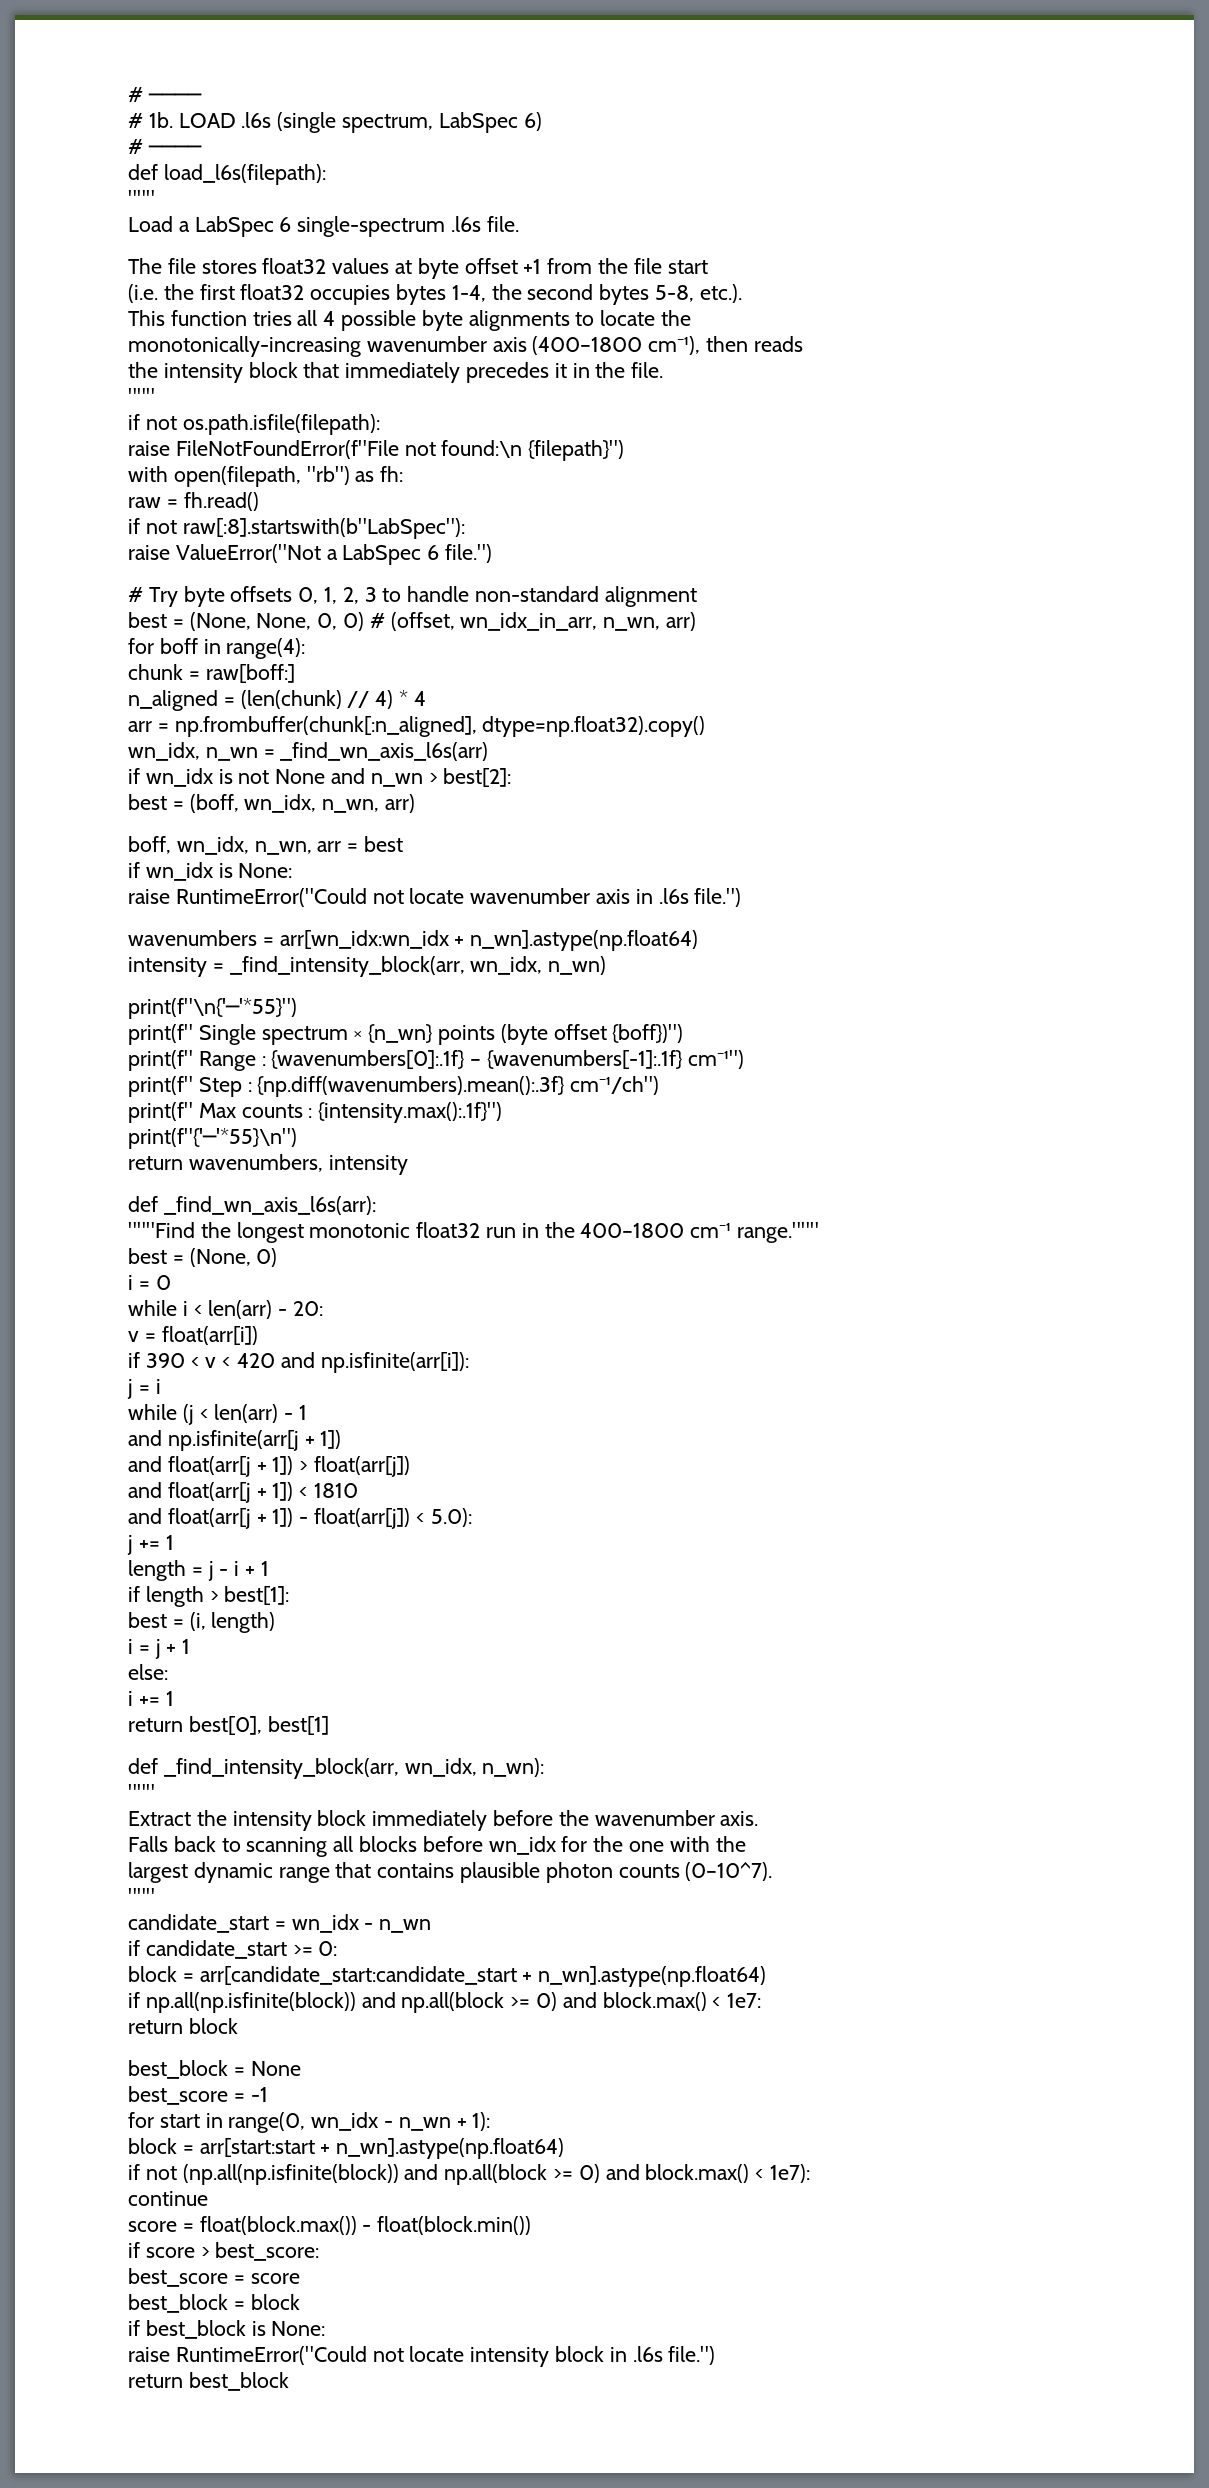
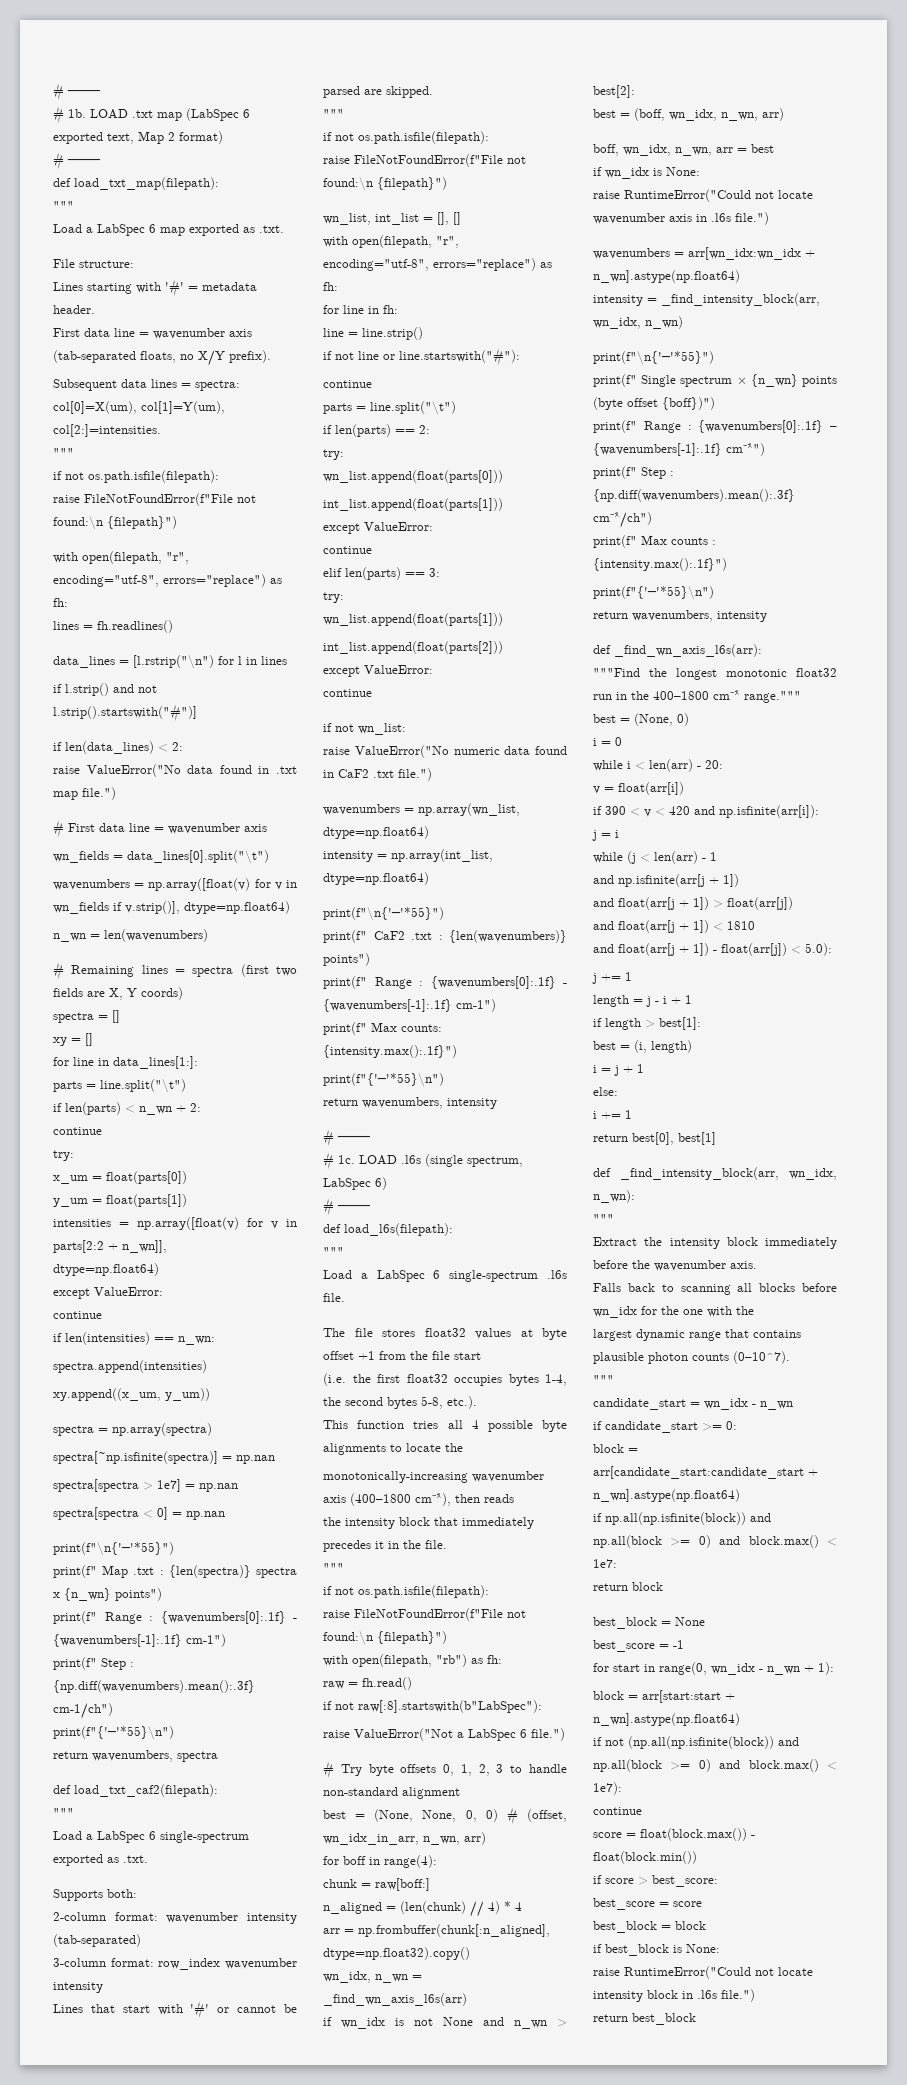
(236, 120) none -> [132,108,250,121] [53,131,223,144] [53,152,100,169] [53,177,219,190] [53,201,74,210] [53,224,284,236] [53,259,134,268] [53,279,257,296] [53,305,95,314] [53,328,252,339] [53,350,271,366] [53,379,240,391] [53,401,225,414] [53,424,161,437] [53,448,74,457] [53,470,219,483] [53,493,256,506] [53,516,177,530] [53,551,189,564] [53,574,282,587] [53,598,68,607] [53,620,173,633] [53,655,287,669] [53,683,157,696] [53,704,197,721] [53,741,183,754] [53,764,297,777] [53,787,116,800] [53,820,267,837] [53,850,269,864] [53,878,297,891] [53,901,290,914] [53,929,208,942] [53,962,297,979] [53,987,183,1000] [53,1010,120,1023] [53,1033,93,1046] [53,1056,198,1069] [53,1079,186,1093] [53,1102,201,1115] [53,1127,102,1135] [53,1150,74,1161] [53,1171,187,1184] [53,1194,187,1207] [53,1217,297,1230] [53,1240,167,1253] [53,1263,159,1276] [53,1287,163,1299] [53,1311,102,1319] [53,1332,215,1345] [53,1360,207,1373] [53,1388,210,1401] [53,1423,212,1436] [53,1451,275,1464] [53,1479,238,1492] [53,1507,225,1520] [53,1542,174,1556] [53,1565,297,1578] [53,1588,162,1601] [53,1611,297,1624] [53,1634,226,1647] [53,1657,134,1670] [53,1680,255,1693] [53,1703,113,1719] [53,1726,174,1740] [53,1750,218,1762] [53,1784,218,1797] [53,1808,74,1817] [53,1831,249,1843] [53,1854,148,1866] [53,1889,137,1901] [53,1912,297,1924] [53,1934,141,1947] [53,1958,297,1970] [53,1982,103,1993] [53,2001,297,2018] [323,86,433,98] [323,109,344,118] [323,131,489,144] [323,154,526,167] [323,177,447,191] [323,212,461,225] [323,235,459,248] [323,258,552,271] [323,282,338,291] [323,305,398,314] [323,327,423,340] [323,348,520,365] [323,380,372,388] [323,401,456,415] [323,424,430,437] [323,449,344,460] [323,470,503,483] [323,498,503,511] [323,522,433,534] [323,546,372,554] [323,567,440,580] [323,592,344,603] [323,613,503,626] [323,641,503,654] [323,665,433,677] [323,689,372,697] [323,723,406,735] [323,745,567,758] [323,768,432,781] [323,803,520,816] [323,826,429,839] [323,849,493,862] [323,872,429,885] [323,907,444,921] [323,930,567,943] [323,953,370,966] [323,976,567,989] [323,999,496,1012] [323,1022,442,1035] [323,1045,457,1058] [323,1073,444,1087] [323,1097,497,1109] [323,1129,370,1146] [323,1152,397,1169] .txt map (LabSpec 6 exported text, Map 2 format) // # ──── // def load_txt_map(filepath): // """ // Load a LabSpec 6 map exported as .txt. // File structure: // Lines starting with '#' = metadata header. // First data line = wavenumber axis (tab-separated floats, no X/Y prefix). // Subsequent data lines = spectra: col[0]=X(um), col[1]=Y(um), col[2:]=intensities. // """ // if not os.path.isfile(filepath): // raise FileNotFoundError(f"File not found:\n {filepath}") // with open(filepath, "r", encoding="utf-8", errors="replace") as fh: // lines = fh.readlines() // data_lines = [l.rstrip("\n") for l in lines // if l.strip() and not l.strip().startswith("#")] // if len(data_lines) < 2: // raise ValueError("No data found in .txt map file.") // # First data line = wavenumber axis // wn_fields = data_lines[0].split("\t") // wavenumbers = np.array([float(v) for v in wn_fields if v.strip()], dtype=np.float64) // n_wn = len(wavenumbers) // # Remaining lines = spectra (first two fields are X, Y coords) // spectra = [] // xy = [] // for line in data_lines[1:]: // parts = line.split("\t") // if len(parts) < n_wn + 2: // continue // try: // x_um = float(parts[0]) // y_um = float(parts[1]) // intensities = np.array([float(v) for v in parts[2:2 + n_wn]], // dtype=np.float64) // except ValueError: // continue // if len(intensities) == n_wn: // spectra.append(intensities) // xy.append((x_um, y_um)) // spectra = np.array(spectra) // spectra[~np.isfinite(spectra)] = np.nan // spectra[spectra > 1e7] = np.nan // spectra[spectra < 0] = np.nan // print(f"\n{'─'*55}") // print(f" Map .txt : {len(spectra)} spectra x {n_wn} points") // print(f" Range : {wavenumbers[0]:.1f} - {wavenumbers[-1]:.1f} cm-1") // print(f" Step : {np.diff(wavenumbers).mean():.3f} cm-1/ch") // print(f"{'─'*55}\n") // return wavenumbers, spectra // def load_txt_caf2(filepath): // """ // Load a LabSpec 6 single-spectrum exported as .txt. // Supports both: // 2-column format: wavenumber intensity (tab-separated) // 3-column format: row_index wavenumber intensity // Lines that start with '#' or cannot be parsed are skipped. // """ // if not os.path.isfile(filepath): // raise FileNotFoundError(f"File not found:\n {filepath}") // wn_list, int_list = [], [] // with open(filepath, "r", encoding="utf-8", errors="replace") as fh: // for line in fh: // line = line.strip() // if not line or line.startswith("#"): // continue // parts = line.split("\t") // if len(parts) == 2: // try: // wn_list.append(float(parts[0])) // int_list.append(float(parts[1])) // except ValueError: // continue // elif len(parts) == 3: // try: // wn_list.append(float(parts[1])) // int_list.append(float(parts[2])) // except ValueError: // continue // if not wn_list: // raise ValueError("No numeric data found in CaF2 .txt file.") // wavenumbers = np.array(wn_list, dtype=np.float64) // intensity = np.array(int_list, dtype=np.float64) // print(f"\n{'─'*55}") // print(f" CaF2 .txt : {len(wavenumbers)} points") // print(f" Range : {wavenumbers[0]:.1f} - {wavenumbers[-1]:.1f} cm-1") // print(f" Max counts: {intensity.max():.1f}") // print(f"{'─'*55}\n") // return wavenumbers, intensity // # ──── // # 1c. LOAD

